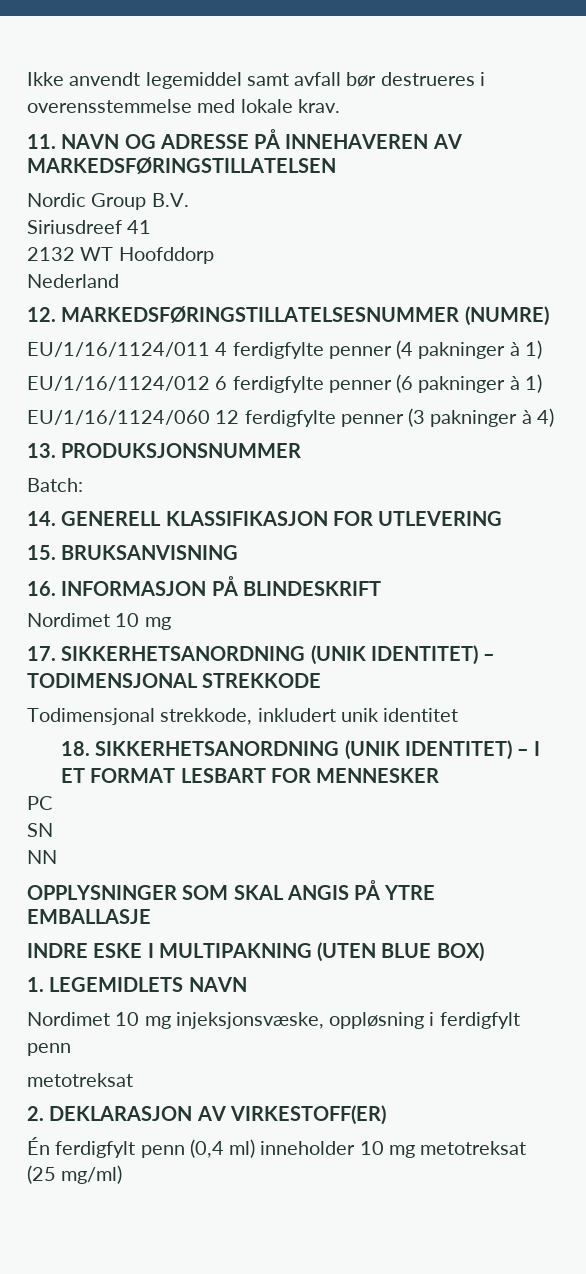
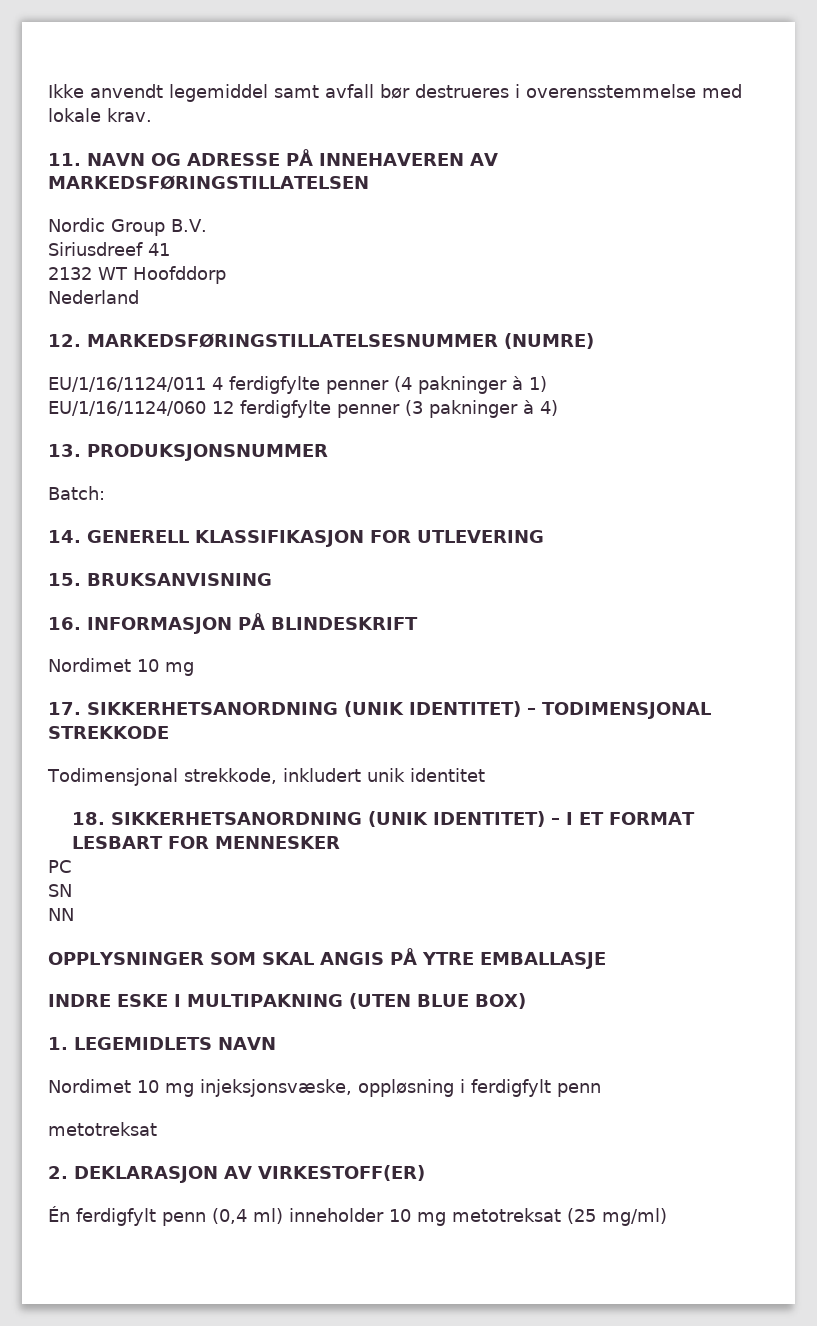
[27,374,542,393] // EU/1/16/1124/012 6 ferdigfylte penner (6 pakninger à 1) -> (547, 384) none

